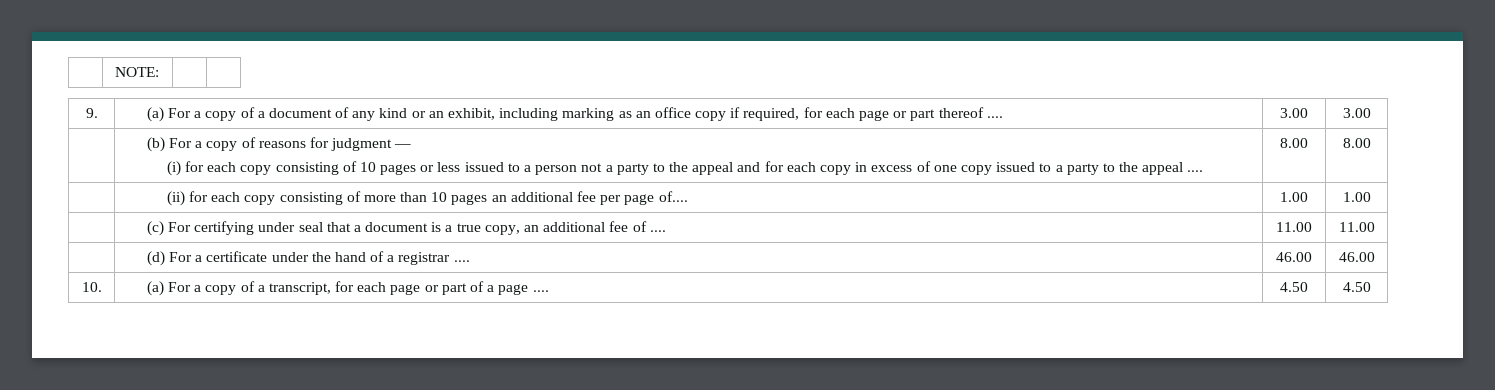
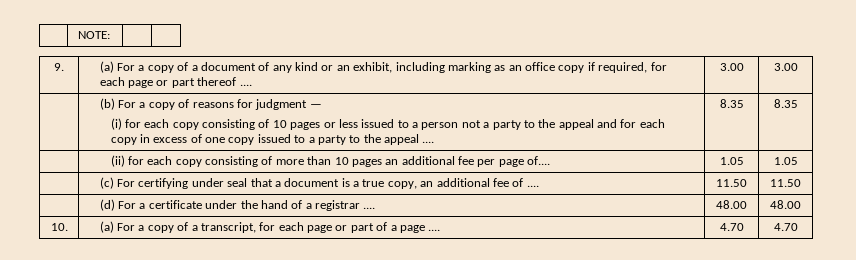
[1280,138,1308,148] [1342,138,1371,148] 8.00 | 8.00 -> [719,99,744,108] [773,99,798,108] 8.35 | 8.35
[1280,192,1308,202] [1342,192,1371,202] 1.00 | 1.00 -> [719,157,744,165] [773,157,798,165] 1.05 | 1.05
[1276,222,1312,232] [1338,222,1375,232] 11.00 | 11.00 -> [716,179,747,187] [770,179,801,187] 11.50 | 11.50
[1276,252,1312,262] [1338,252,1375,262] 46.00 | 46.00 -> [716,200,747,209] [770,200,801,209] 48.00 | 48.00
[1280,282,1308,292] [1342,282,1371,292] 4.50 | 4.50 -> [719,223,744,231] [773,223,798,231] 4.70 | 4.70

